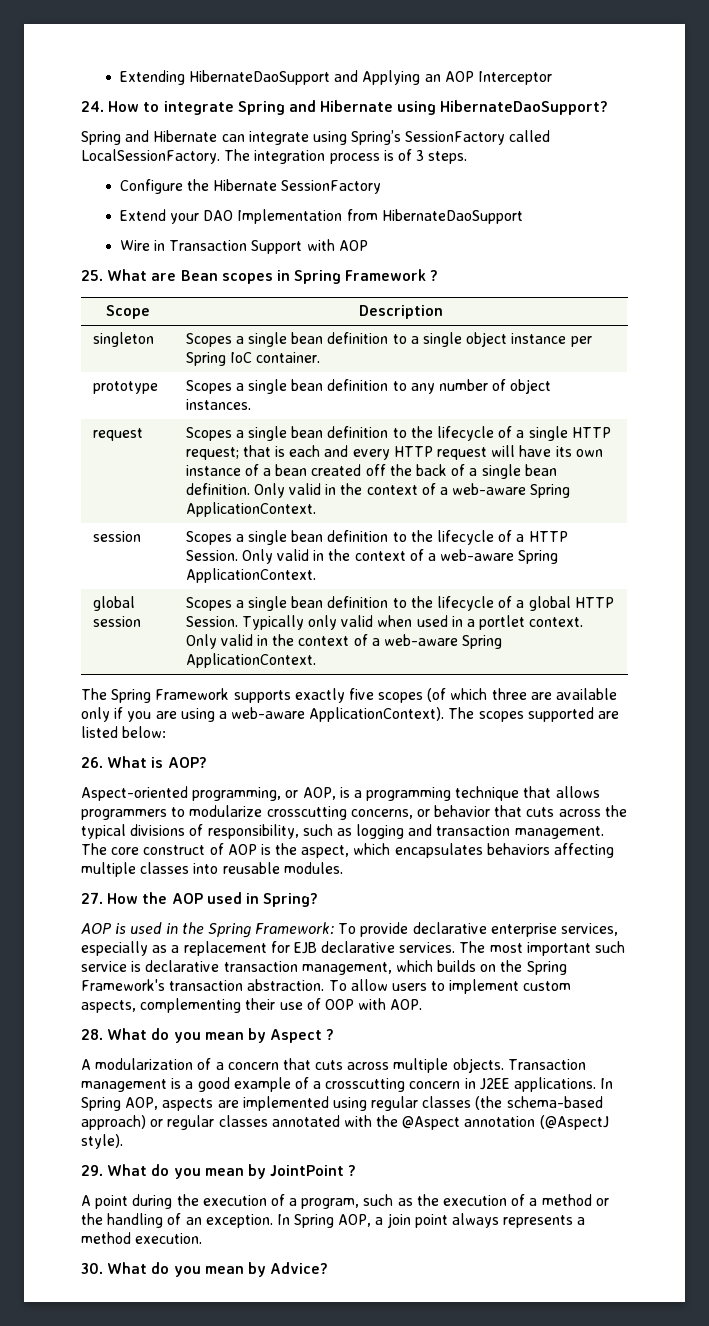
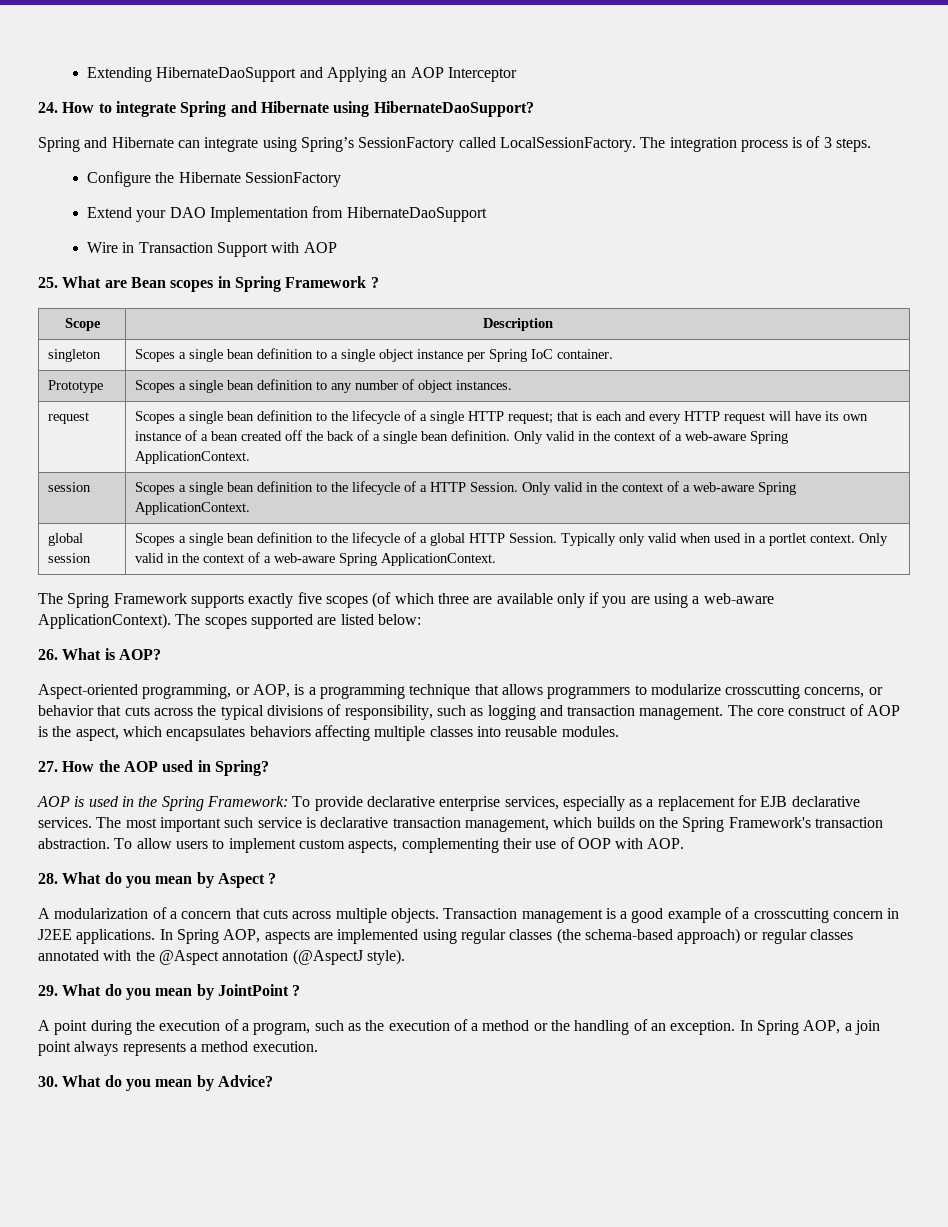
[92,381,158,394] prototype -> [48,380,104,393] Prototype

